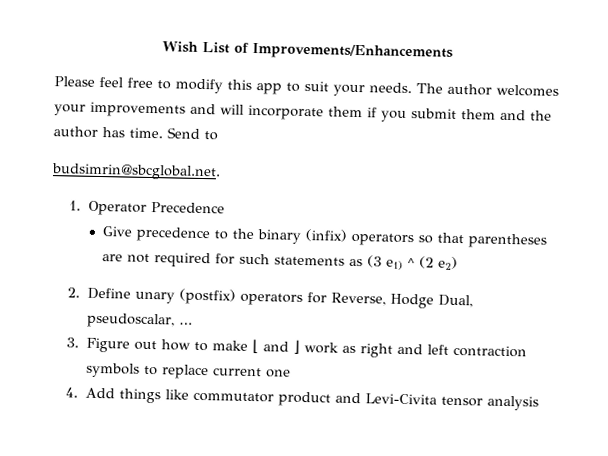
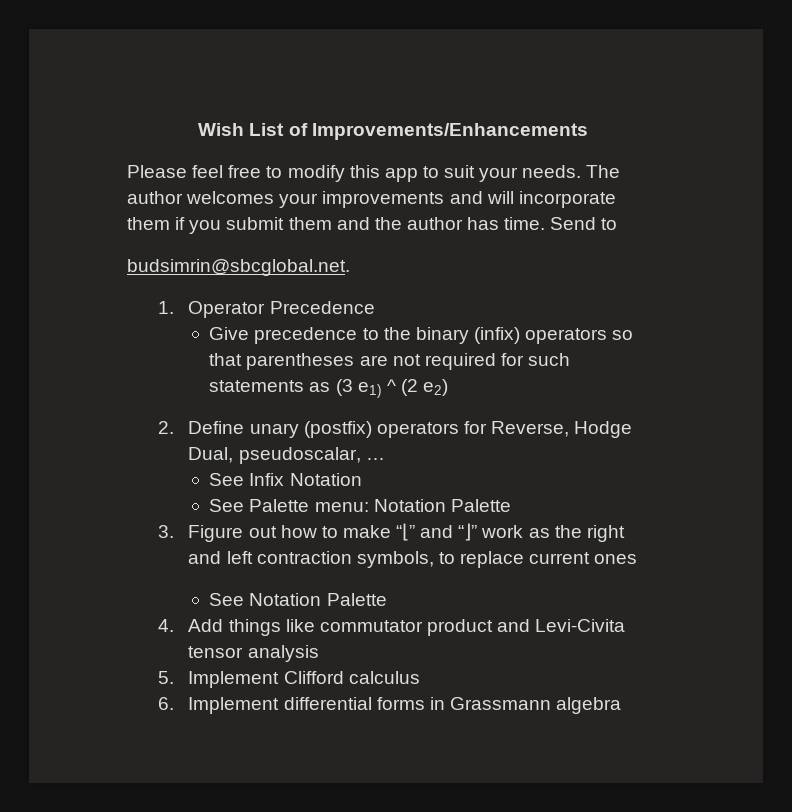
(193, 323) none -> [209,473,362,486] [209,499,511,512] // See Infix Notation // See Palette menu: Notation Palette
[251,339,300,354] ⌊ and ⌋ -> [396,523,478,541] “⌊” and “⌋”
(356, 349) none -> [554,525,582,538] the
[85,362,140,378] symbols -> [356,551,434,568] symbols,
[265,369,291,378] one -> [594,554,638,564] [209,593,387,606] ones // See Notation Palette
(539, 403) none -> [157,671,420,688] [157,697,622,714] // 5. Implement Clifford calculus // 6. Implement differential forms in Grassmann algebra

